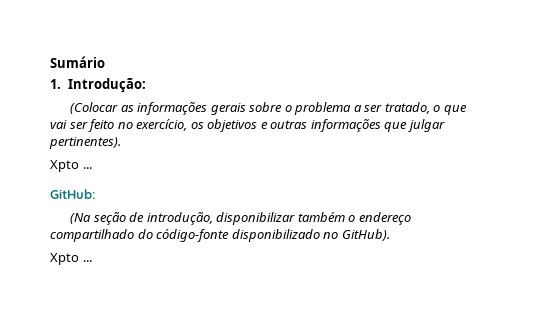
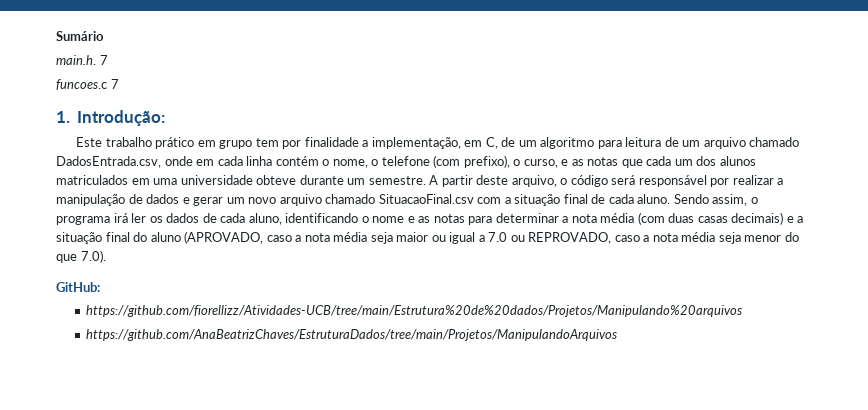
[50,78,147,93] [70,102,467,115] [50,119,445,132] [49,137,121,149] [50,160,92,172] [50,189,96,199] [70,212,411,225] [50,229,390,242] [50,253,92,265] 1. Introdução: // (Colocar as informações gerais sobre o problema a ser tratado, o que vai ser feito no exercício, os objetivos e outras informações que julgar pertinentes). // Xpto ... // GitHub: // (Na seção de introdução, disponibilizar também o endereço compartilhado do código-fonte disponibilizado no GitHub). // Xpto ... -> [56,55,108,65] [56,79,119,90] [56,110,165,126] [76,137,800,149] [56,155,756,168] [56,175,784,187] [56,194,758,206] [56,212,804,225] [56,231,799,244] [56,250,106,263] [56,282,100,292] [86,305,743,317] [86,329,618,341] main.h. 7 // funcoes.c 7 // 1. Introdução: // Este trabalho prático em grupo tem por finalidade a implementação, em C, de um algoritmo para leitura de um arquivo chamado DadosEntrada.csv, onde em cada linha contém o nome, o telefone (com prefixo), o curso, e as notas que cada um dos alunos matriculados em uma universidade obteve durante um semestre. A partir deste arquivo, o código será responsável por realizar a manipulação de dados e gerar um novo arquivo chamado SituacaoFinal.csv com a situação final de cada aluno. Sendo assim, o programa irá ler os dados de cada aluno, identificando o nome e as notas para determinar a nota média (com duas casas decimais) e a situação final do aluno (APROVADO, caso a nota média seja maior ou igual a 7.0 ou REPROVADO, caso a nota média seja menor do que 7.0). // GitHub: // https://github.com/fiorellizz/Atividades-UCB/tree/main/Estrutura%20de%20dados/Projetos/Manipulando%20arquivos // https://github.com/AnaBeatrizChaves/EstruturaDados/tree/main/Projetos/ManipulandoArquivos

